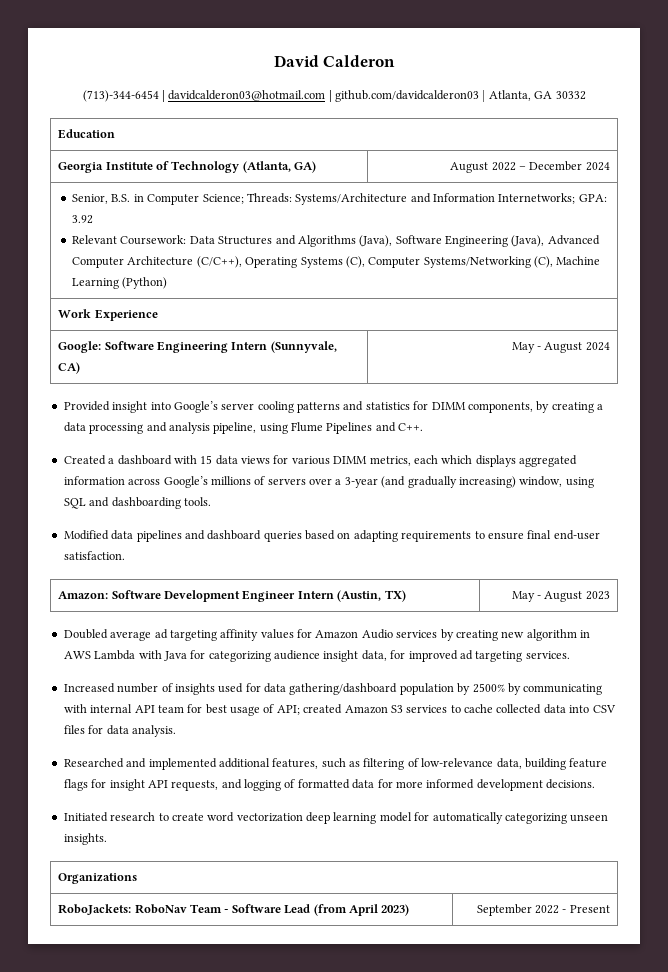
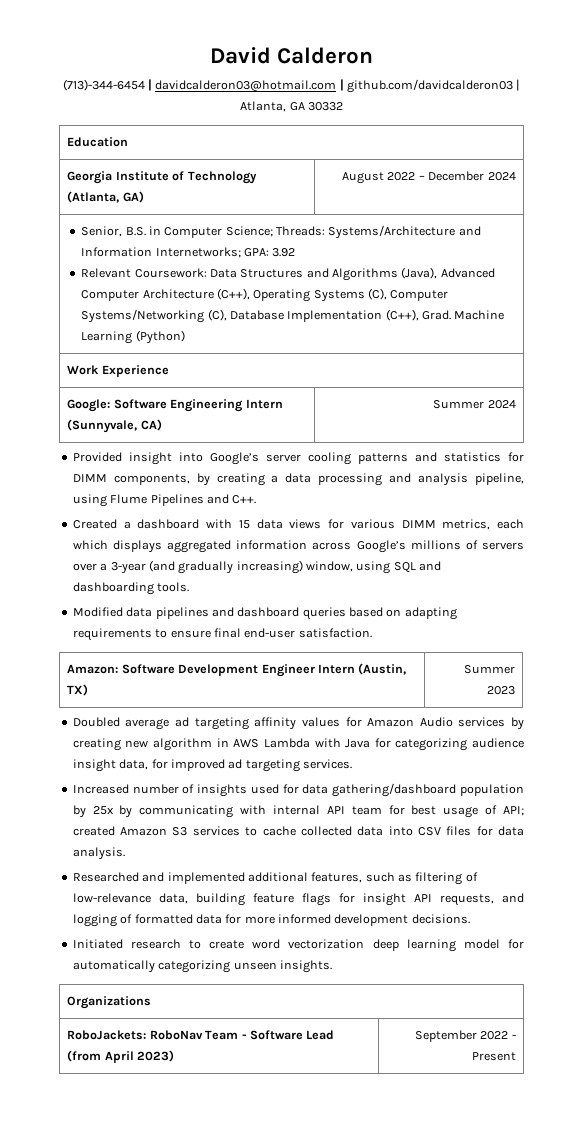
[395,235,545,247] Software Engineering (Java), -> (438, 273) none
[196,256,242,268] (C/C++), -> [216,288,250,300] (C++),
(554, 262) none -> [229,309,452,322] Database Implementation (C++), Grad.
[511,342,583,353] May - August -> [433,400,485,409] Summer
[511,591,583,602] May - August -> [463,665,515,674] Summer
[472,683,505,693] 2500% -> [92,806,114,815] 25x

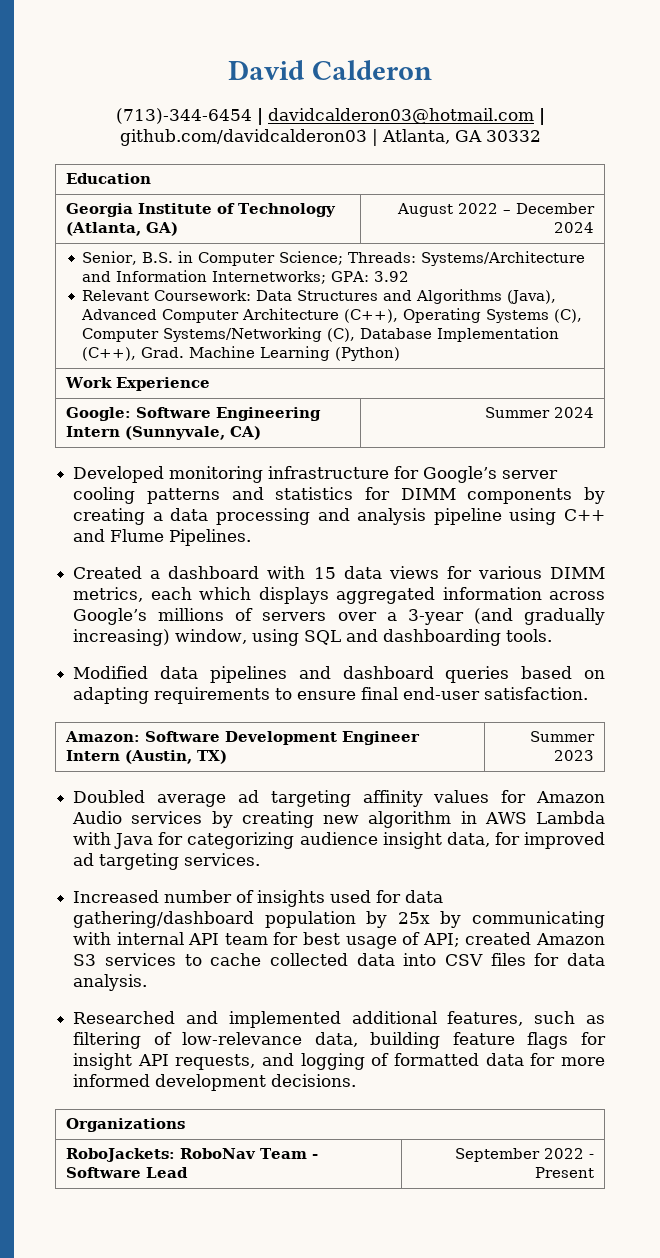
[72,452,203,465] Provided insight into -> [73,466,420,483] Developed monitoring infrastructure for
[113,474,190,485] components, -> [467,488,573,504] components
[475,473,524,485] [72,494,257,507] pipeline, using Flume Pipelines and C++. -> [433,508,605,525] [73,529,252,546] pipeline using C++ and Flume Pipelines.
[72,939,525,952] [72,960,332,973] // Initiated research to create word vectorization deep learning model for automatically categorizing unseen insights. -> (357, 1080) none
[67,1050,175,1063] (from April 2023) -> (188, 1172) none

